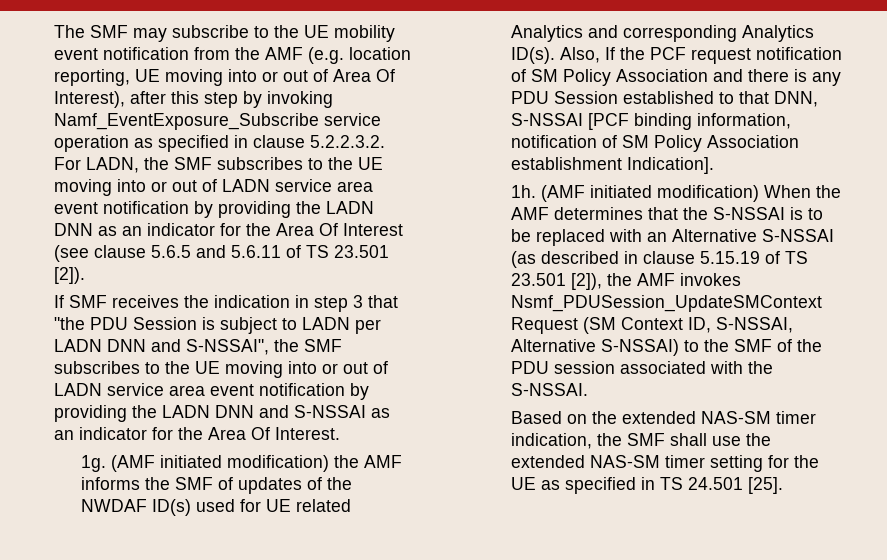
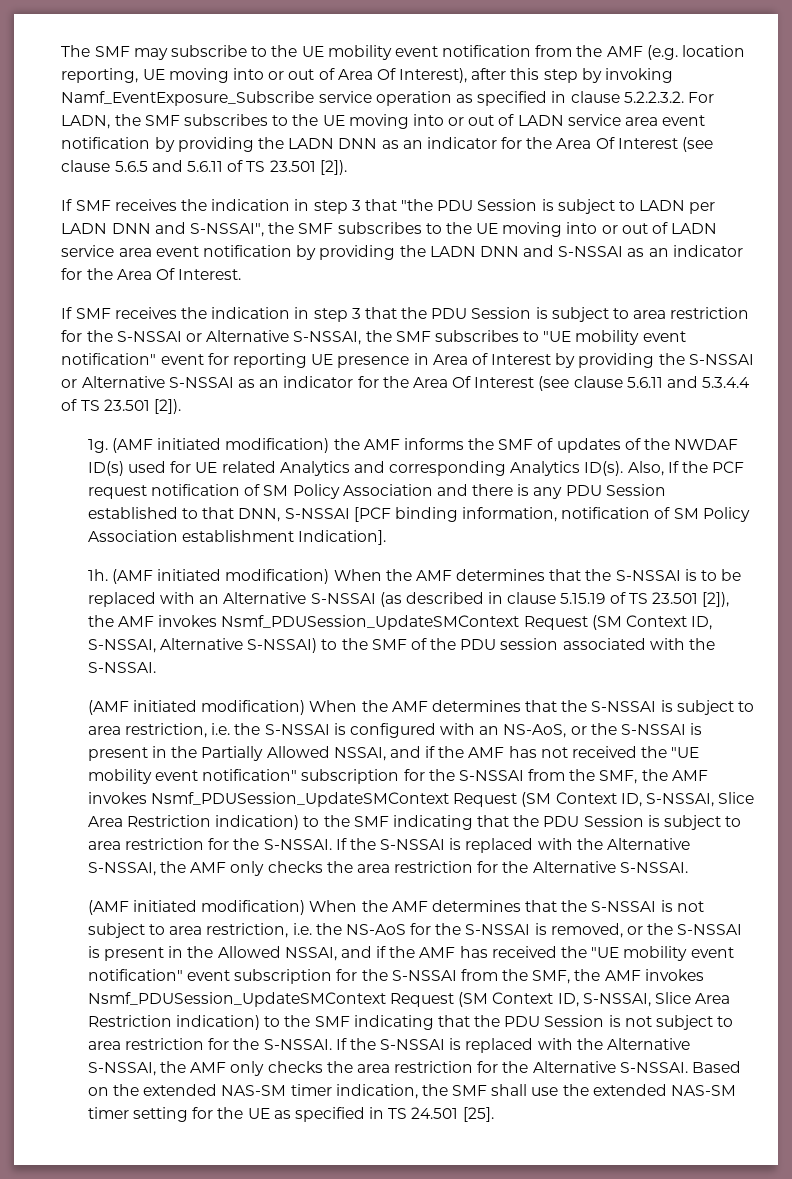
(340, 433) none -> [61,307,750,322] [61,330,686,345] [61,353,754,368] [61,376,751,391] [61,399,181,414] // If SMF receives the indication in step 3 that the PDU Session is subject to area restriction for the S-NSSAI or Alternative S-NSSAI, the SMF subscribes to "UE mobility event notification" event for reporting UE presence in Area of Interest by providing the S-NSSAI or Alternative S-NSSAI as an indicator for the Area Of Interest (see clause 5.6.11 and 5.3.4.4 of TS 23.501 [2]).
(588, 389) none -> [87,700,755,715] [87,723,703,738] [87,746,700,761] [87,769,708,784] [87,792,755,807] [87,815,742,830] [87,838,691,853] [87,861,688,876] [87,900,704,915] [87,923,743,938] [87,946,734,961] [87,969,704,984] [87,992,731,1007] [87,1015,734,1030] [87,1038,691,1053] [87,1061,688,1076] (AMF initiated modification) When the AMF determines that the S-NSSAI is subject to area restriction, i.e. the S-NSSAI is configured with an NS-AoS, or the S-NSSAI is present in the Partially Allowed NSSAI, and if the AMF has not received the "UE mobility event notification" subscription for the S-NSSAI from the SMF, the AMF invokes Nsmf_PDUSession_UpdateSMContext Request (SM Context ID, S-NSSAI, Slice Area Restriction indication) to the SMF indicating that the PDU Session is subject to area restriction for the S-NSSAI. If the S-NSSAI is replaced with the Alternative S-NSSAI, the AMF only checks the area restriction for the Alternative S-NSSAI. // (AMF initiated modification) When the AMF determines that the S-NSSAI is not subject to area restriction, i.e. the NS-AoS for the S-NSSAI is removed, or the S-NSSAI is present in the Allowed NSSAI, and if the AMF has received the "UE mobility event notification" event subscription for the S-NSSAI from the SMF, the AMF invokes Nsmf_PDUSession_UpdateSMContext Request (SM Context ID, S-NSSAI, Slice Area Restriction indication) to the SMF indicating that the PDU Session is not subject to area restriction for the S-NSSAI. If the S-NSSAI is replaced with the Alternative S-NSSAI, the AMF only checks the area restriction for the Alternative S-NSSAI.

